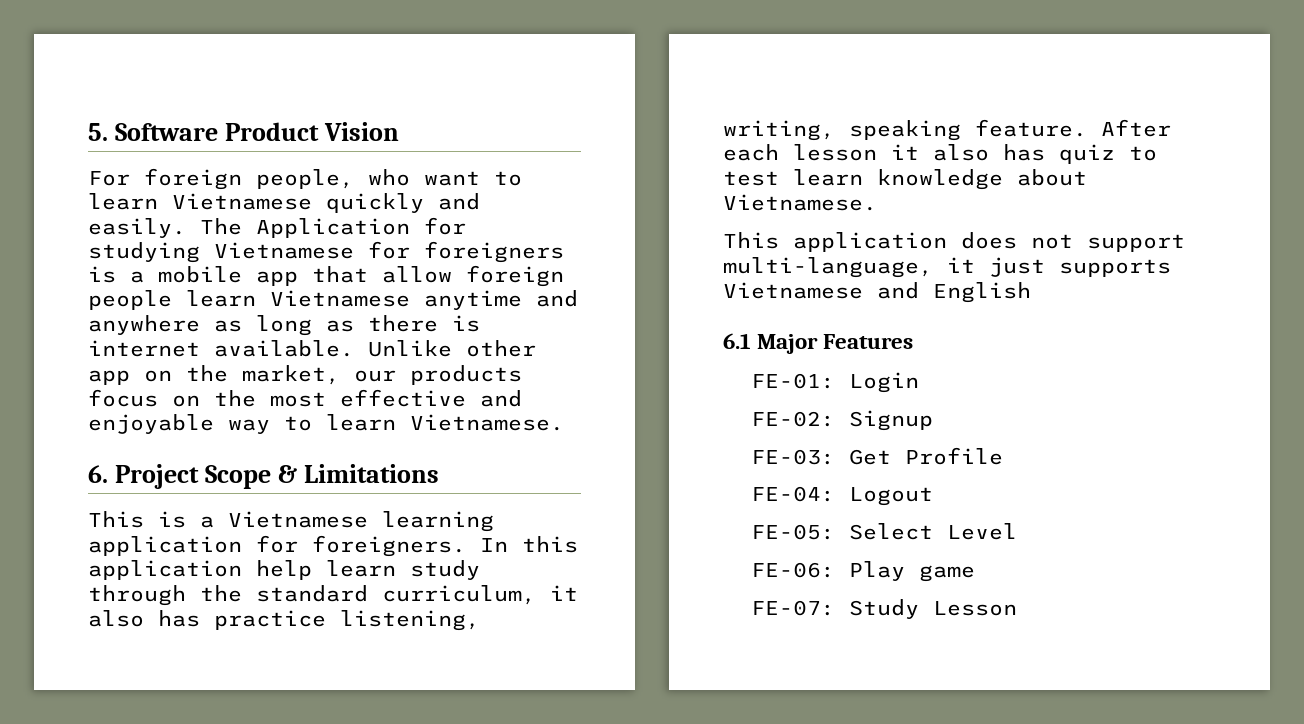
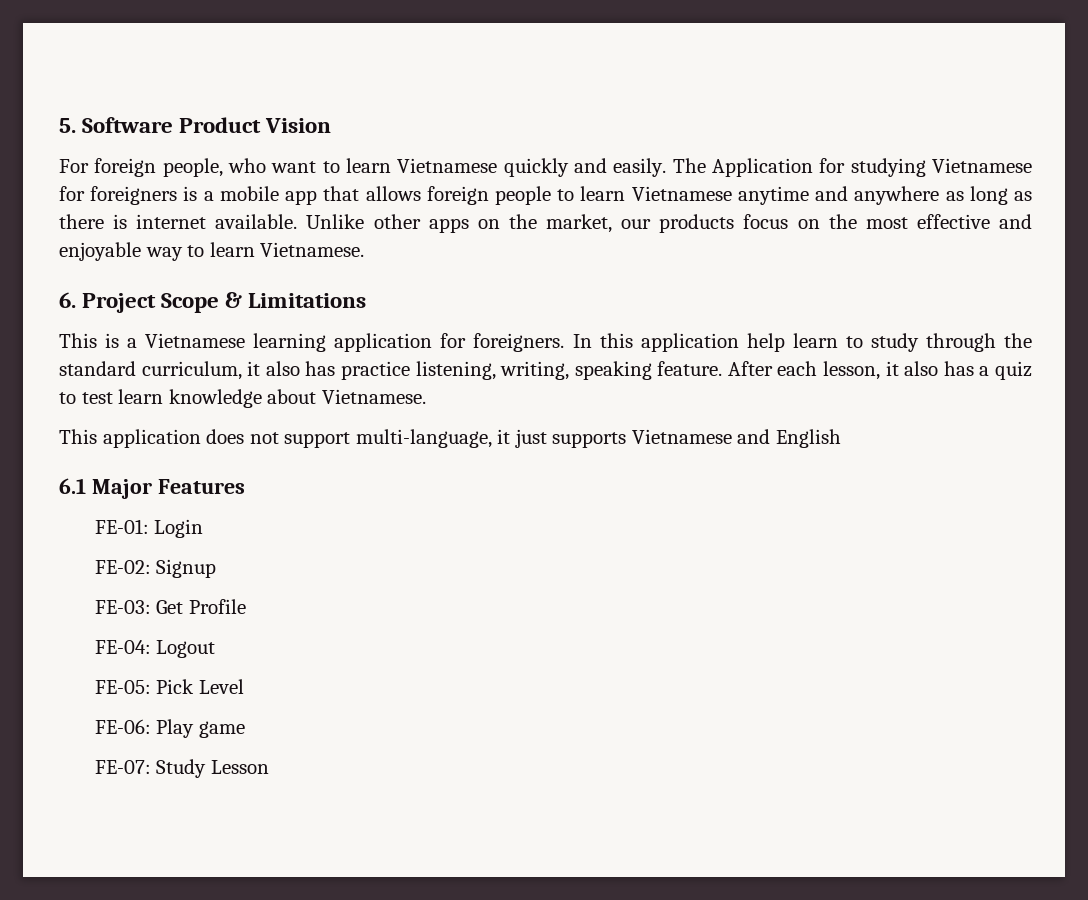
[382,266,452,283] allow -> [365,186,421,201] allows
(172, 300) none -> [557,189,575,201] to
[88,370,130,385] app -> [428,218,469,233] apps
(396, 568) none -> [845,336,863,348] to
[793,144,1045,161] lesson it also has -> [823,361,990,380] lesson, it also has a
[848,523,933,540] Select -> [156,679,195,694] Pick

